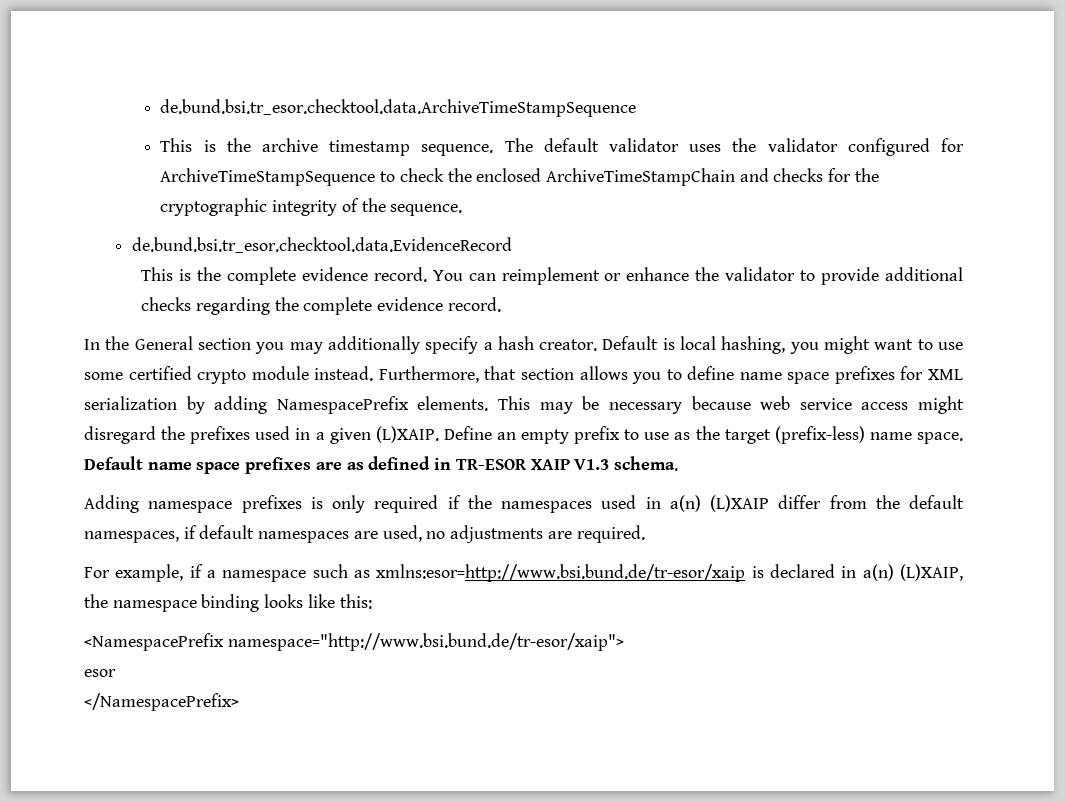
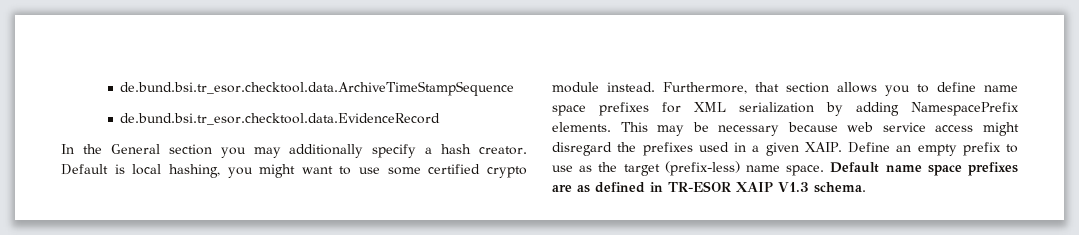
[160,138,965,156] [160,168,879,186] [160,198,463,216] [131,237,512,253] [141,267,963,285] [141,297,501,315] This is the archive timestamp sequence. The default validator uses the validator configured for ArchiveTimeStampSequence to check the enclosed ArchiveTimeStampChain and checks for the cryptographic integrity of the sequence. // de.bund.bsi.tr_esor.checktool.data.EvidenceRecord // This is the complete evidence record. You can reimplement or enhance the validator to provide additional checks regarding the complete evidence record. -> [120,113,441,125] de.bund.bsi.tr_esor.checktool.data.EvidenceRecord
[375,426,439,443] (L)XAIP. -> [804,142,842,152] XAIP.
[84,495,964,513] [84,525,645,543] [84,564,964,582] [84,594,372,612] [84,633,624,651] [84,669,116,677] [84,693,239,711] // Adding namespace prefixes is only required if the namespaces used in a(n) (L)XAIP differ from the default namespaces, if default namespaces are used, no adjustments are required. // For example, if a namespace such as xmlns:esor=http://www.bsi.bund.de/tr-esor/xaip is declared in a(n) (L)XAIP, the namespace binding looks like this: // <NamespacePrefix namespace="http://www.bsi.bund.de/tr-esor/xaip"> // esor // </NamespacePrefix> -> (866, 187) none

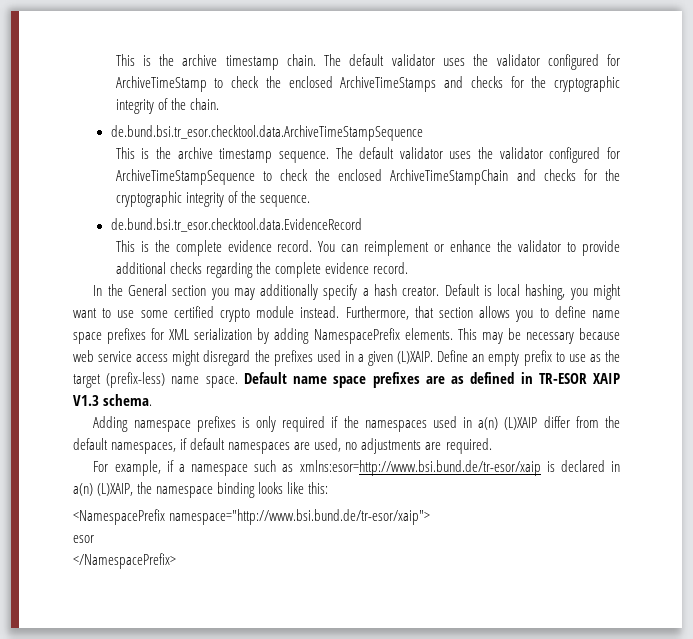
[120,81,515,96] [120,113,441,125] de.bund.bsi.tr_esor.checktool.data.ArchiveTimeStampSequence // de.bund.bsi.tr_esor.checktool.data.EvidenceRecord -> [115,54,621,70] [115,76,620,92] [115,98,219,114] [110,125,423,141] [115,147,620,163] [115,169,620,185] [115,191,310,207] [110,218,362,232] [115,240,620,256] [115,262,409,278] This is the archive timestamp chain. The default validator uses the validator configured for ArchiveTimeStamp to check the enclosed ArchiveTimeStamps and checks for the cryptographic integrity of the chain. // de.bund.bsi.tr_esor.checktool.data.ArchiveTimeStampSequence // This is the archive timestamp sequence. The default validator uses the validator configured for ArchiveTimeStampSequence to check the enclosed ArchiveTimeStampChain and checks for the cryptographic integrity of the sequence. // de.bund.bsi.tr_esor.checktool.data.EvidenceRecord // This is the complete evidence record. You can reimplement or enhance the validator to provide additional checks regarding the complete evidence record.
[804,142,842,152] XAIP. -> [397,351,434,364] (L)XAIP.
(866, 187) none -> [93,416,620,432] [73,438,492,454] [93,460,620,476] [73,482,329,498] [73,509,431,525] [73,535,94,543] [73,553,176,569] // Adding namespace prefixes is only required if the namespaces used in a(n) (L)XAIP differ from the default namespaces, if default namespaces are used, no adjustments are required. // For example, if a namespace such as xmlns:esor=http://www.bsi.bund.de/tr-esor/xaip is declared in a(n) (L)XAIP, the namespace binding looks like this: // <NamespacePrefix namespace="http://www.bsi.bund.de/tr-esor/xaip"> // esor // </NamespacePrefix>

